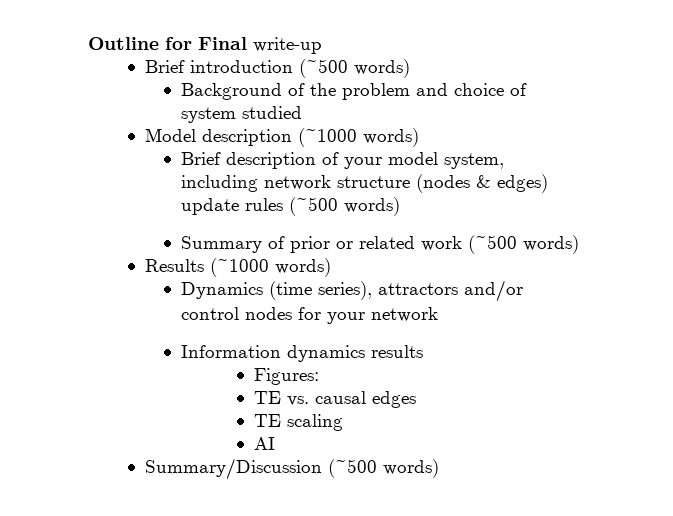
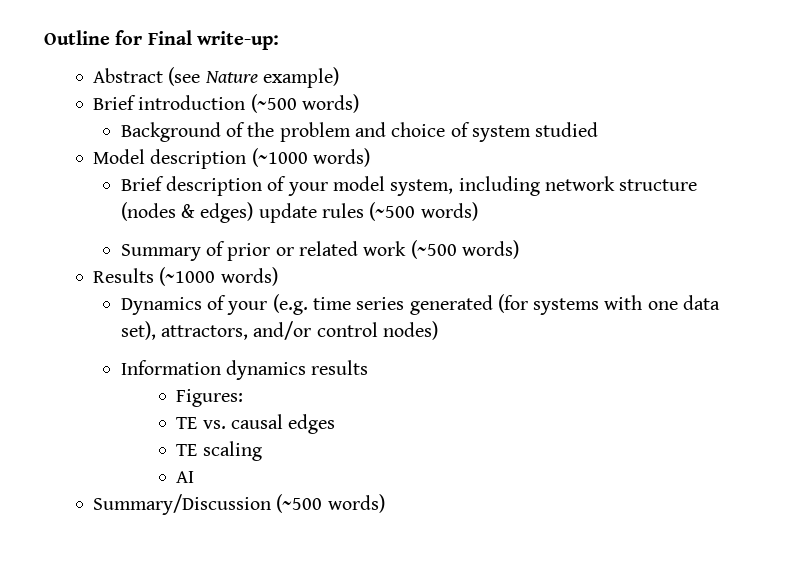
[253,37,322,54] write-up -> [196,31,279,50] [93,67,339,88] write-up: // Abstract (see Nature example)
[269,280,524,302] [181,307,439,324] (time series), attractors and/or control nodes for your network -> [207,294,720,315] [120,321,439,340] of your (e.g. time series generated (for systems with one data set), attractors, and/or control nodes)

